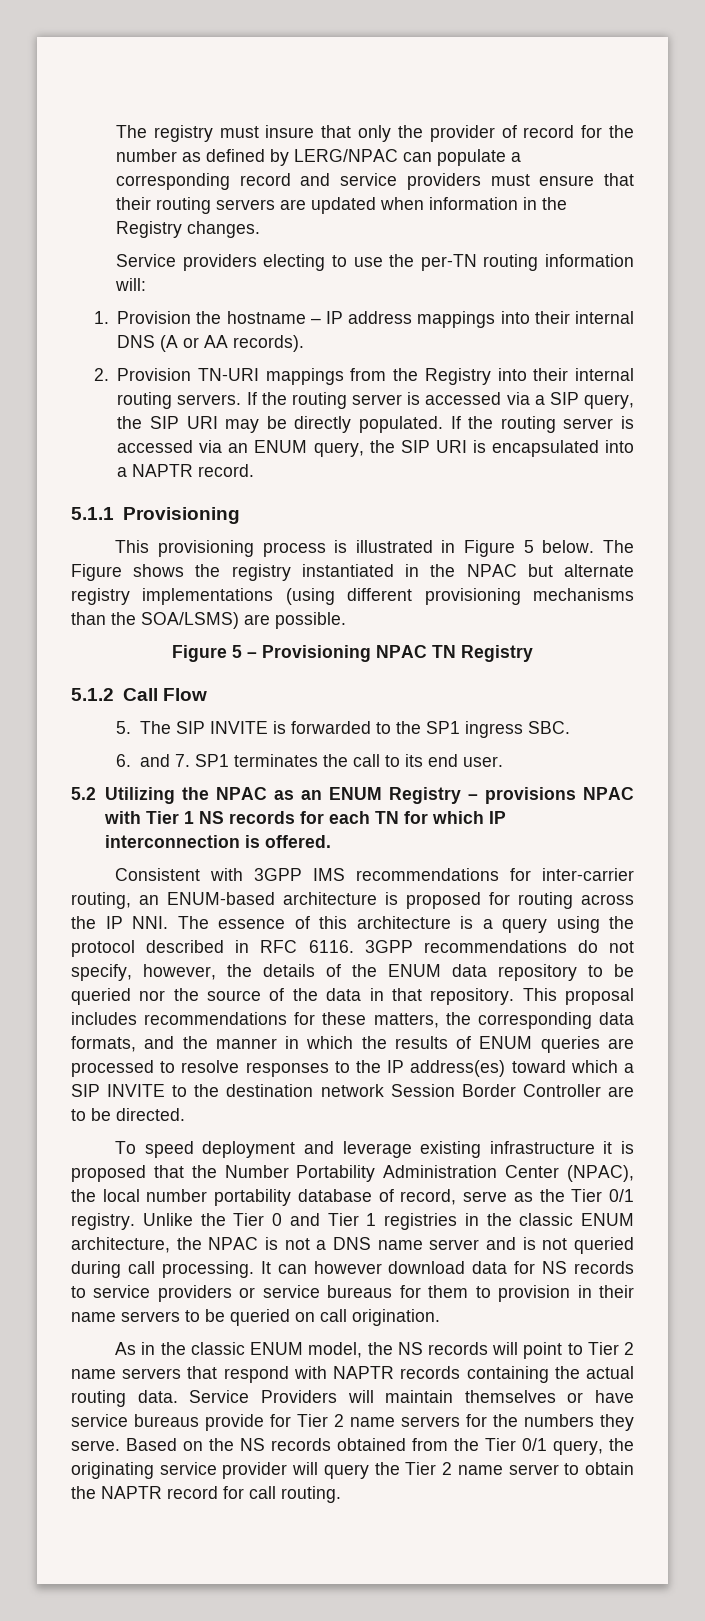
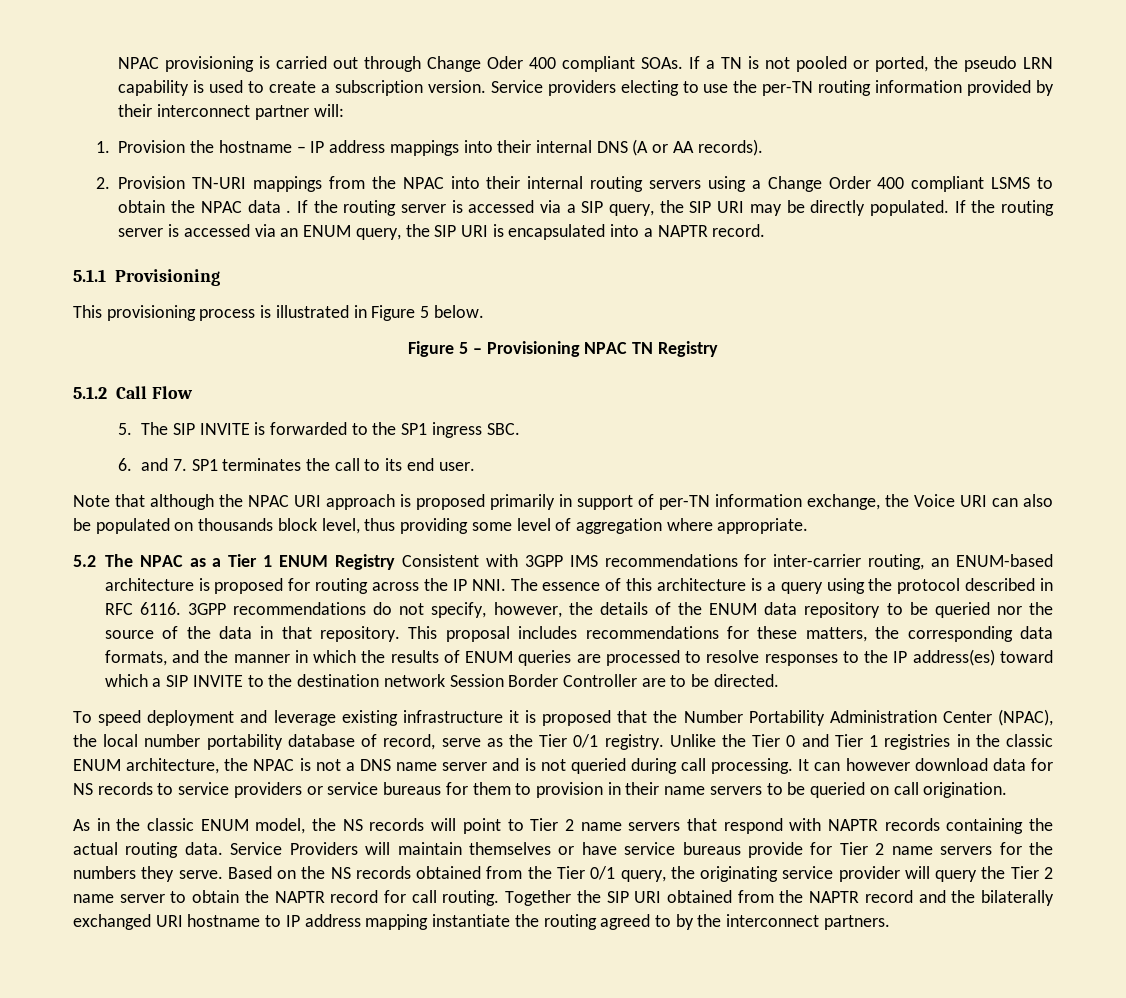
[116,125,635,142] [116,149,522,166] [116,173,634,190] [116,197,568,214] [116,221,261,238] The registry must insure that only the provider of record for the number as defined by LERG/NPAC can populate a corresponding record and service providers must ensure that their routing servers are updated when information in the Registry changes. // -> [118,56,1053,72] [118,80,486,96] NPAC provisioning is carried out through Change Oder 400 compliant SOAs. If a TN is not pooled or ported, the pseudo LRN capability is used to create a subscription version.
(634, 260) none -> [967,80,1055,96] [118,104,309,120] provided by their interconnect partner
[424,368,491,385] Registry -> [402,177,444,189] NPAC
[177,394,242,405] servers. -> [649,176,1054,192] [118,200,292,213] servers using a Change Order 400 compliant LSMS to obtain the NPAC data .
[603,540,634,553] [71,564,634,581] [71,588,634,605] [71,612,346,629] The Figure shows the registry instantiated in the NPAC but alternate registry implementations (using different provisioning mechanisms than the SOA/LSMS) are possible. -> (484, 311) none
[71,787,634,804] [103,811,506,824] [104,835,331,848] 5.2 Utilizing the NPAC as an ENUM Registry – provisions NPAC with Tier 1 NS records for each TN for which IP interconnection is offered. // -> [73,494,1053,510] [73,518,809,534] [73,554,396,570] Note that although the NPAC URI approach is proposed primarily in support of per-TN information exchange, the Voice URI can also be populated on thousands block level, thus providing some level of aggregation where appropriate. // 5.2 The NPAC as a Tier 1 ENUM Registry
(341, 1494) none -> [505,890,1054,906] [73,914,890,930] Together the SIP URI obtained from the NAPTR record and the bilaterally exchanged URI hostname to IP address mapping instantiate the routing agreed to by the interconnect partners.

